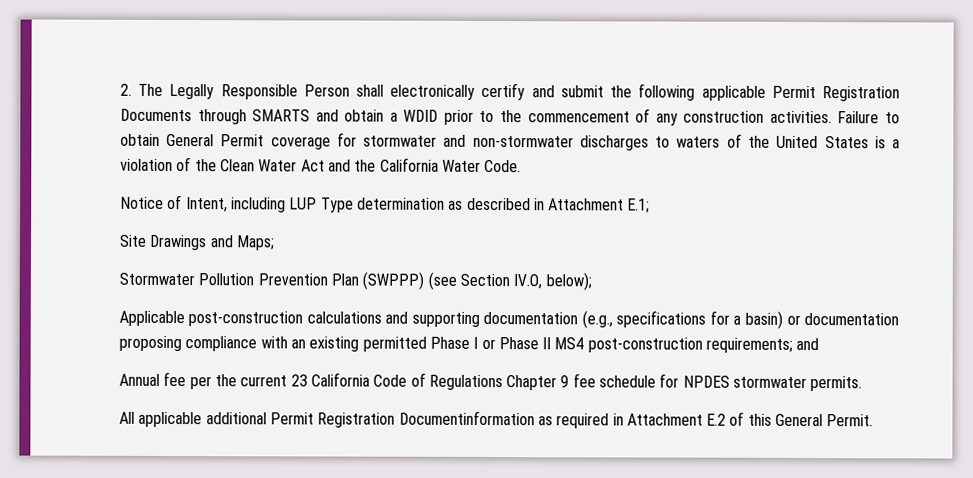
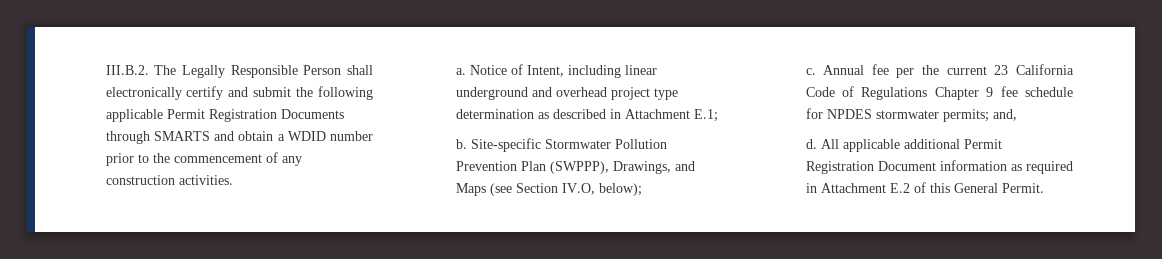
[119,83,132,96] 2. -> [105,65,149,75] III.B.2.
(439, 115) none -> [330,131,374,141] number
[837,111,900,124] [119,132,900,151] [119,157,522,173] [119,194,354,213] Failure to obtain General Permit coverage for stormwater and non-stormwater discharges to waters of the United States is a violation of the Clean Water Act and the California Water Code. // Notice of Intent, including LUP Type -> [455,64,657,78] [455,87,678,100] // a. Notice of Intent, including linear underground and overhead project type
[118,234,275,251] [118,271,592,291] [118,310,900,329] [118,335,820,353] Site Drawings and Maps; // Stormwater Pollution Prevention Plan (SWPPP) (see Section IV.O, below); // Applicable post-construction calculations and supporting documentation (e.g., specifications for a basin) or documentation proposing compliance with an existing permitted Phase I or Phase II MS4 post-construction requirements; and // -> [455,138,667,152] [455,161,695,174] [455,183,642,196] [805,68,816,75] b. Site-specific Stormwater Pollution Prevention Plan (SWPPP), Drawings, and Maps (see Section IV.O, below); // c.
[810,376,863,392] permits. // -> [942,109,1017,122] [805,139,817,149] permits; and, // d.
[398,410,535,426] Documentinformation -> [877,160,1007,171] Document information

